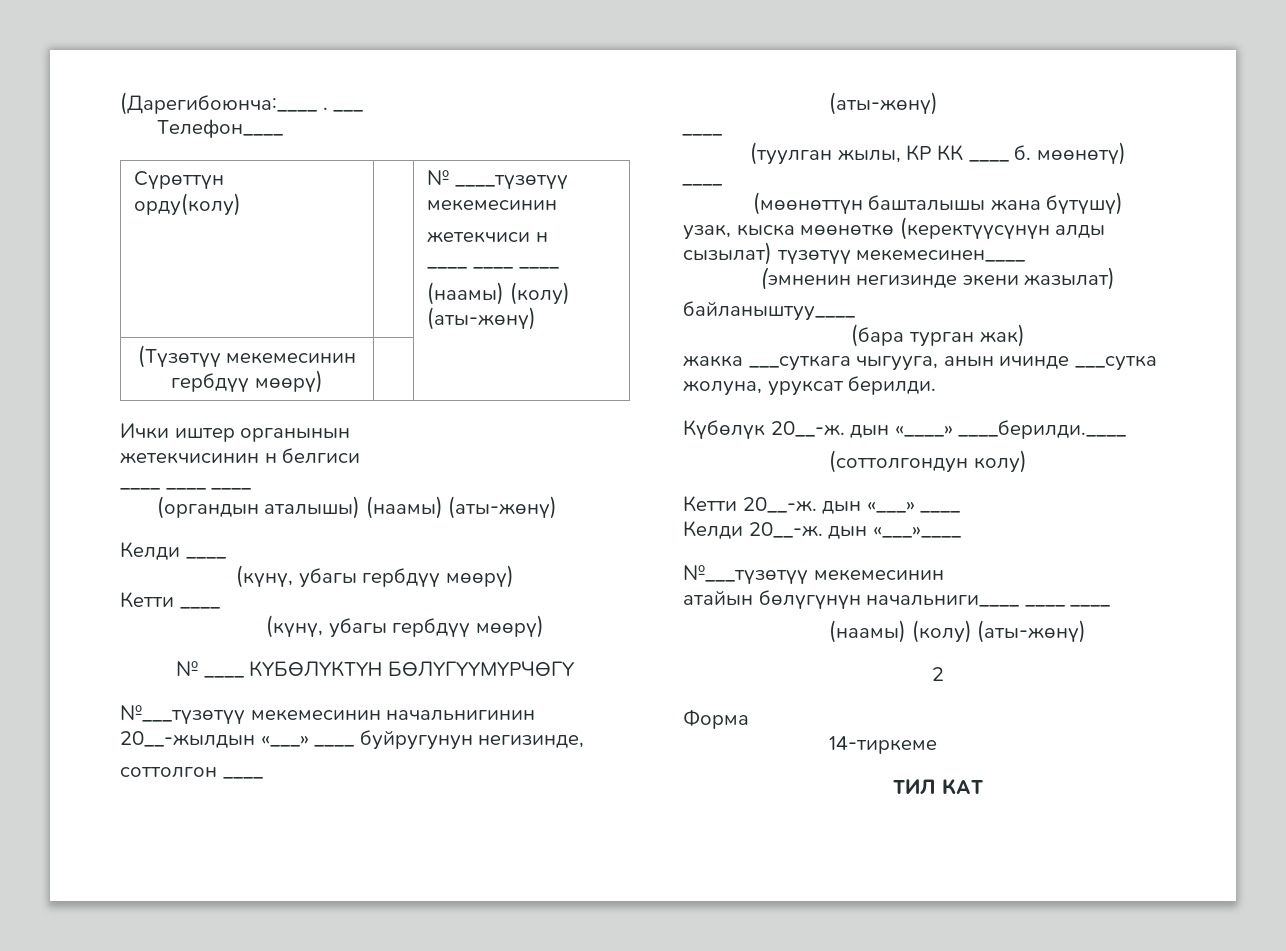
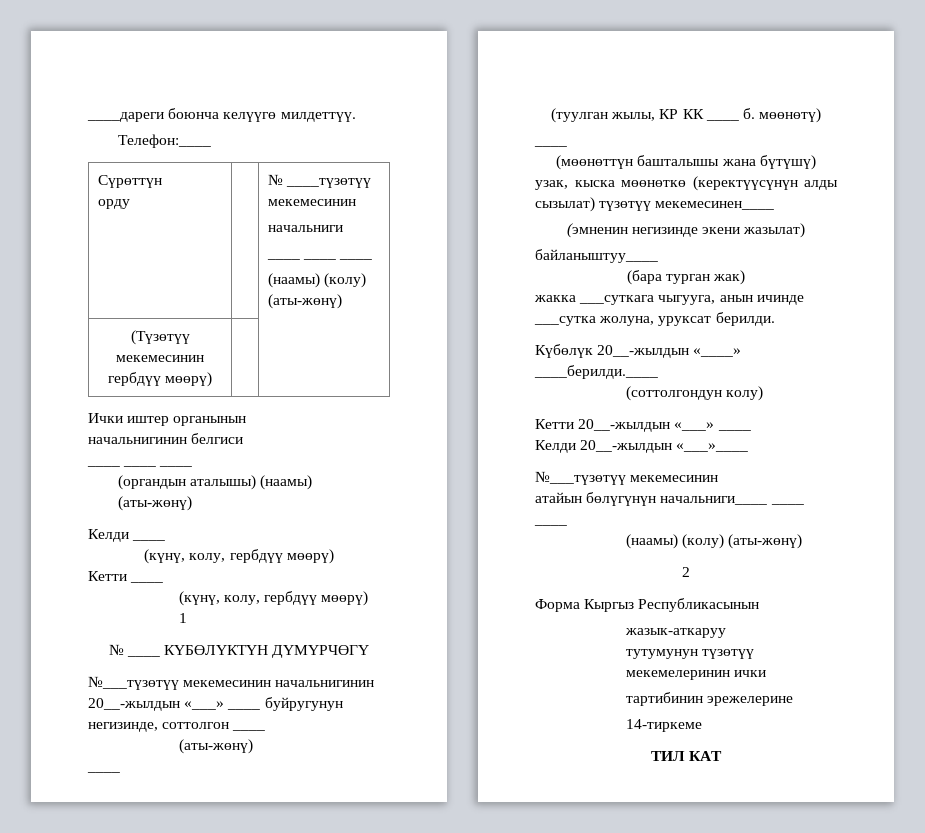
[120,92,328,115] [333,110,364,112] [156,119,283,138] (Дарегибоюнча:____ . ___ // Телефон____ -> [87,108,356,122] [117,134,211,148] ____дареги боюнча келүүгө милдеттүү. // Телефон:____
[134,193,242,216] орду(колу) -> [97,199,130,209] орду
[427,231,549,243] жетекчиси н -> [267,225,343,232] начальниги
[120,452,277,464] жетекчисинин н -> [88,437,187,444] начальнигинин
[298,568,357,588] убагы -> [189,553,226,563] колу,
[328,615,544,638] убагы гербдүү мөөрү) -> [223,591,369,606] [178,613,187,623] колу, гербдүү мөөрү) // 1
[387,661,575,677] БӨЛҮГҮҮМҮРЧӨГҮ -> [272,645,370,658] ДҮМҮРЧӨГҮ
(585, 741) // -> (158, 727) none
[770,421,890,438] 20__-ж. дын -> [597,345,690,358] 20__-жылдын
[742,497,862,514] 20__-ж. дын -> [578,419,671,432] 20__-жылдын
[748,522,868,539] 20__-ж. дын -> [580,440,673,453] 20__-жылдын
(749, 719) none -> [584,598,760,612] [624,628,726,638] [625,649,754,659] [625,670,766,680] [625,692,793,706] Кыргыз Республикасынын // жазык-аткаруу // тутумунун түзөтүү мекемелеринин ички // тартибинин эрежелерине

